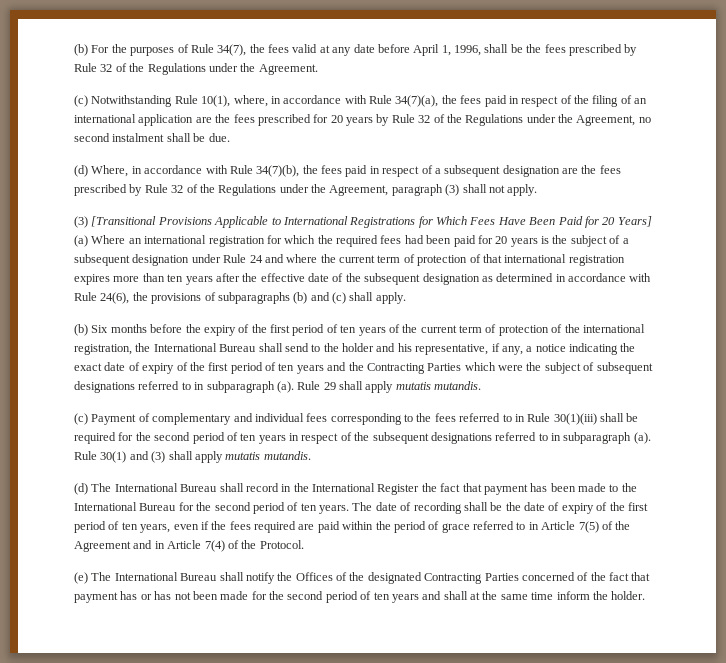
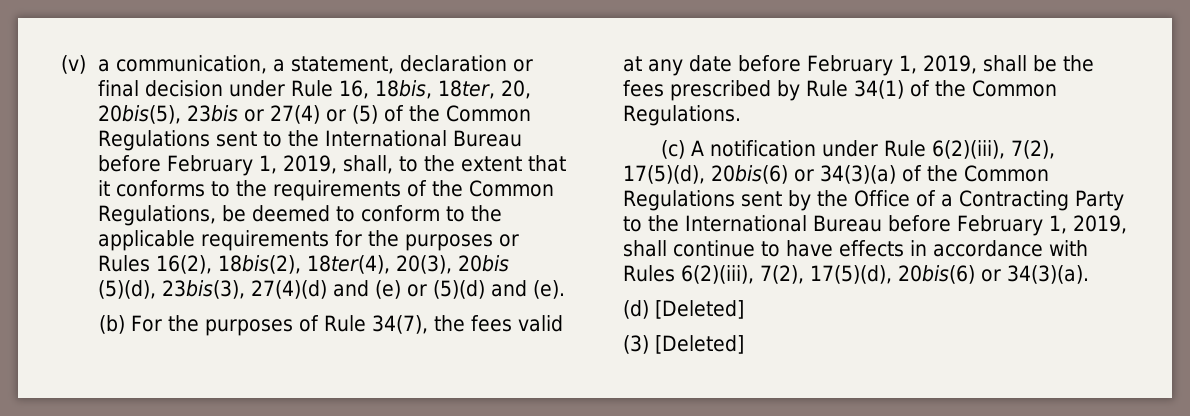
(74, 50) none -> [61,55,534,74] [98,80,532,99] [98,105,532,124] [98,130,523,151] [98,155,567,176] [98,180,555,201] [98,205,503,226] [98,230,520,251] [98,255,510,274] [98,280,566,299] (v) a communication, a statement, declaration or final decision under Rule 16, 18bis, 18ter, 20, 20bis(5), 23bis or 27(4) or (5) of the Common Regulations sent to the International Bureau before February 1, 2019, shall, to the extent that it conforms to the requirements of the Common Regulations, be deemed to conform to the applicable requirements for the purposes or Rules 16(2), 18bis(2), 18ter(4), 20(3), 20bis (5)(d), 23bis(3), 27(4)(d) and (e) or (5)(d) and (e). //
[413,44,481,56] April 1, 1996, -> [807,55,977,76] February 1, 2019,
[100,63,318,75] [74,95,648,107] [74,114,651,126] [74,133,230,142] [74,165,621,177] [74,184,538,196] [74,216,652,228] [74,235,629,247] [74,254,625,266] [74,273,652,285] [74,292,406,304] [74,324,645,336] [74,343,636,355] [74,362,653,374] [74,381,482,393] [74,413,639,425] [74,432,651,444] [74,451,311,463] [74,483,637,495] [74,502,648,514] [74,521,631,533] [74,540,304,552] [74,572,651,584] [74,591,646,603] 32 of the Regulations under the Agreement. // (c) Notwithstanding Rule 10(1), where, in accordance with Rule 34(7)(a), the fees paid in respect of the filing of an international application are the fees prescribed for 20 years by Rule 32 of the Regulations under the Agreement, no second instalment shall be due. // (d) Where, in accordance with Rule 34(7)(b), the fees paid in respect of a subsequent designation are the fees prescribed by Rule 32 of the Regulations under the Agreement, paragraph (3) shall not apply. // (3) [Transitional Provisions Applicable to International Registrations for Which Fees Have Been Paid for 20 Years] (a) Where an international registration for which the required fees had been paid for 20 years is the subject of a subsequent designation under Rule 24 and where the current term of protection of that international registration expires more than ten years after the effective date of the subsequent designation as determined in accordance with Rule 24(6), the provisions of subparagraphs (b) and (c) shall apply. // (b) Six months before the expiry of the first period of ten years of the current term of protection of the international registration, the International Bureau shall send to the holder and his representative, if any, a notice indicating the exact date of expiry of the first period of ten years and the Contracting Parties which were the subject of subsequent designations referred to in subparagraph (a). Rule 29 shall apply mutatis mutandis. // (c) Payment of complementary and individual fees corresponding to the fees referred to in Rule 30(1)(iii) shall be required for the second period of ten years in respect of the subsequent designations referred to in subparagraph (a). Rule 30(1) and (3) shall apply mutatis mutandis. // (d) The International Bureau shall record in the International Register the fact that payment has been made to the International Bureau for the second period of ten years. The date of recording shall be the date of expiry of the first period of ten years, even if the fees required are paid within the period of grace referred to in Article 7(5) of the Agreement and in Article 7(4) of the Protocol. // (e) The International Bureau shall notify the Offices of the designated Contracting Parties concerned of the fact that payment has or has not been made for the second period of ten years and shall at the same time inform the holder. -> [853,80,1057,99] [623,105,741,126] [661,140,1056,159] [623,165,1049,184] [623,190,1124,211] [623,215,1127,236] [623,240,1088,257] [623,265,1089,284] [623,300,744,319] [623,335,744,354] 34(1) of the Common Regulations. // (c) A notification under Rule 6(2)(iii), 7(2), 17(5)(d), 20bis(6) or 34(3)(a) of the Common Regulations sent by the Office of a Contracting Party to the International Bureau before February 1, 2019, shall continue to have effects in accordance with Rules 6(2)(iii), 7(2), 17(5)(d), 20bis(6) or 34(3)(a). // (d) [Deleted] // (3) [Deleted]

